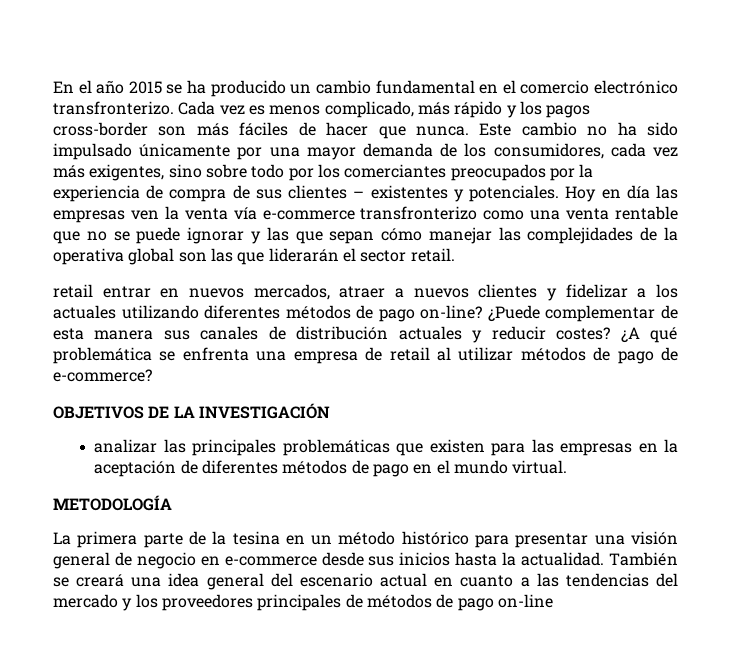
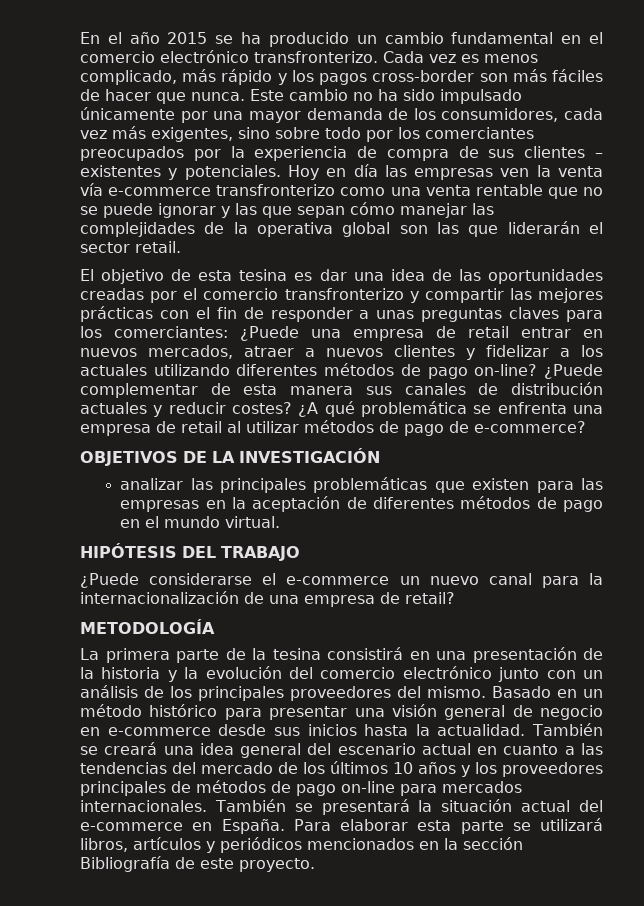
(455, 255) none -> [80,269,603,284] [80,288,603,303] [80,306,603,322] [80,326,456,341] El objetivo de esta tesina es dar una idea de las oportunidades creadas por el comercio transfronterizo y compartir las mejores prácticas con el fin de responder a unas preguntas claves para los comerciantes: ¿Puede una empresa de
(568, 467) none -> [80,543,300,561] [80,573,603,588] [80,591,455,607] // HIPÓTESIS DEL TRABAJO // ¿Puede considerarse el e-commerce un nuevo canal para la internacionalización de una empresa de retail?
(280, 538) none -> [327,647,603,663] [80,666,603,682] [80,685,551,701] consistirá en una presentación de la historia y la evolución del comercio electrónico junto con un análisis de los principales proveedores del mismo. Basado
(118, 601) none -> [278,761,456,774] de los últimos 10 años
(553, 601) none -> [400,781,522,796] [80,799,604,815] [80,818,603,834] [80,837,523,853] [80,856,315,872] para mercados internacionales. También se presentará la situación actual del e-commerce en España. Para elaborar esta parte se utilizará libros, artículos y periódicos mencionados en la sección Bibliografía de este proyecto.

